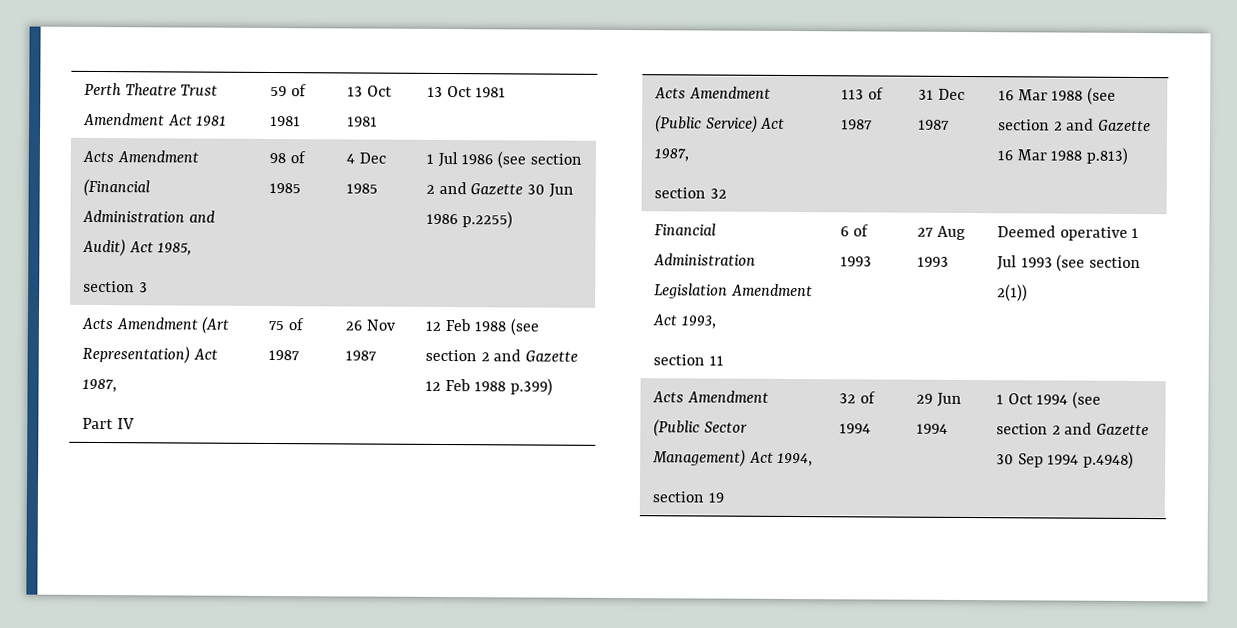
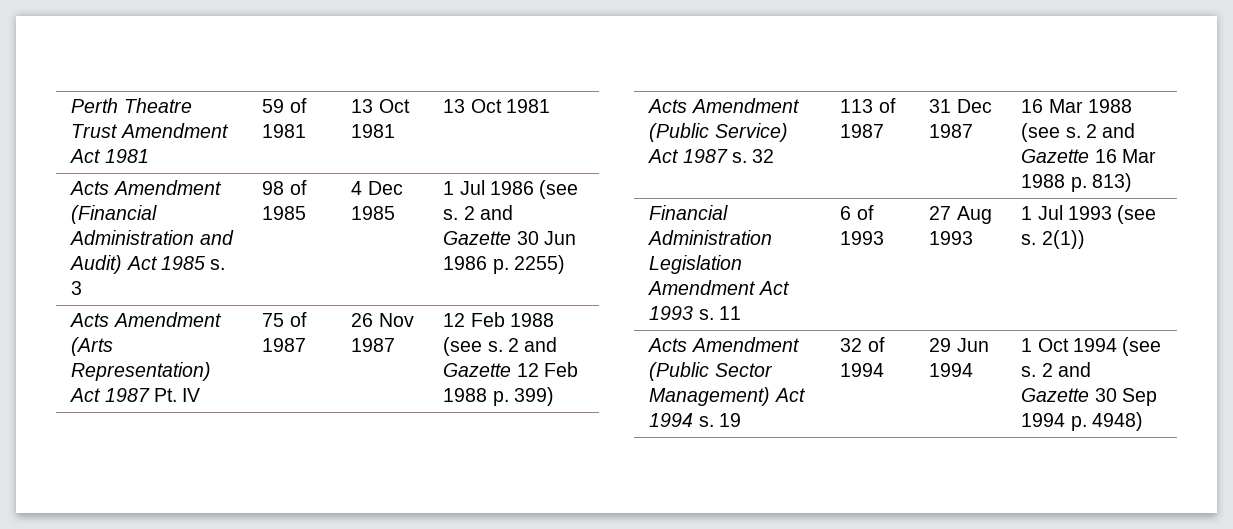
[157,242,193,256] [82,280,135,293] 1985, // section -> [160,256,226,270] 1985 s.
[529,153,582,165] section -> [443,209,459,220] s.
[461,211,513,229] [80,316,230,334] p.2255) // Acts Amendment (Art -> [492,255,565,274] [70,312,222,327] [71,337,114,356] p. 2255) // Acts Amendment (Arts
[81,378,117,393] [81,417,113,430] 1987, // Part -> [104,388,177,402] 1987 Pt.
[424,349,477,362] section -> [487,341,503,352] s.
[510,378,554,396] p.399) -> [492,387,554,406] p. 399)
[653,148,689,162] [653,187,706,199] 1987, // section -> [682,149,747,163] 1987 s.
[997,119,1050,131] section -> [1065,127,1081,138] s.
[1086,147,1129,165] p.813) -> [1070,173,1132,192] p. 813)
[680,315,716,329] [652,354,705,366] 1993, // section -> [649,306,714,320] 1993 s.
[996,225,1128,241] Deemed operative -> (974, 238) none
[1089,256,1142,269] section -> [1021,234,1037,245] s.
[777,452,814,467] [651,491,704,503] 1994, // section -> [649,413,714,427] 1994 s.
[995,423,1048,435] section -> [1021,366,1037,377] s.
[1083,451,1135,469] p.4948) -> [1070,412,1143,431] p. 4948)

